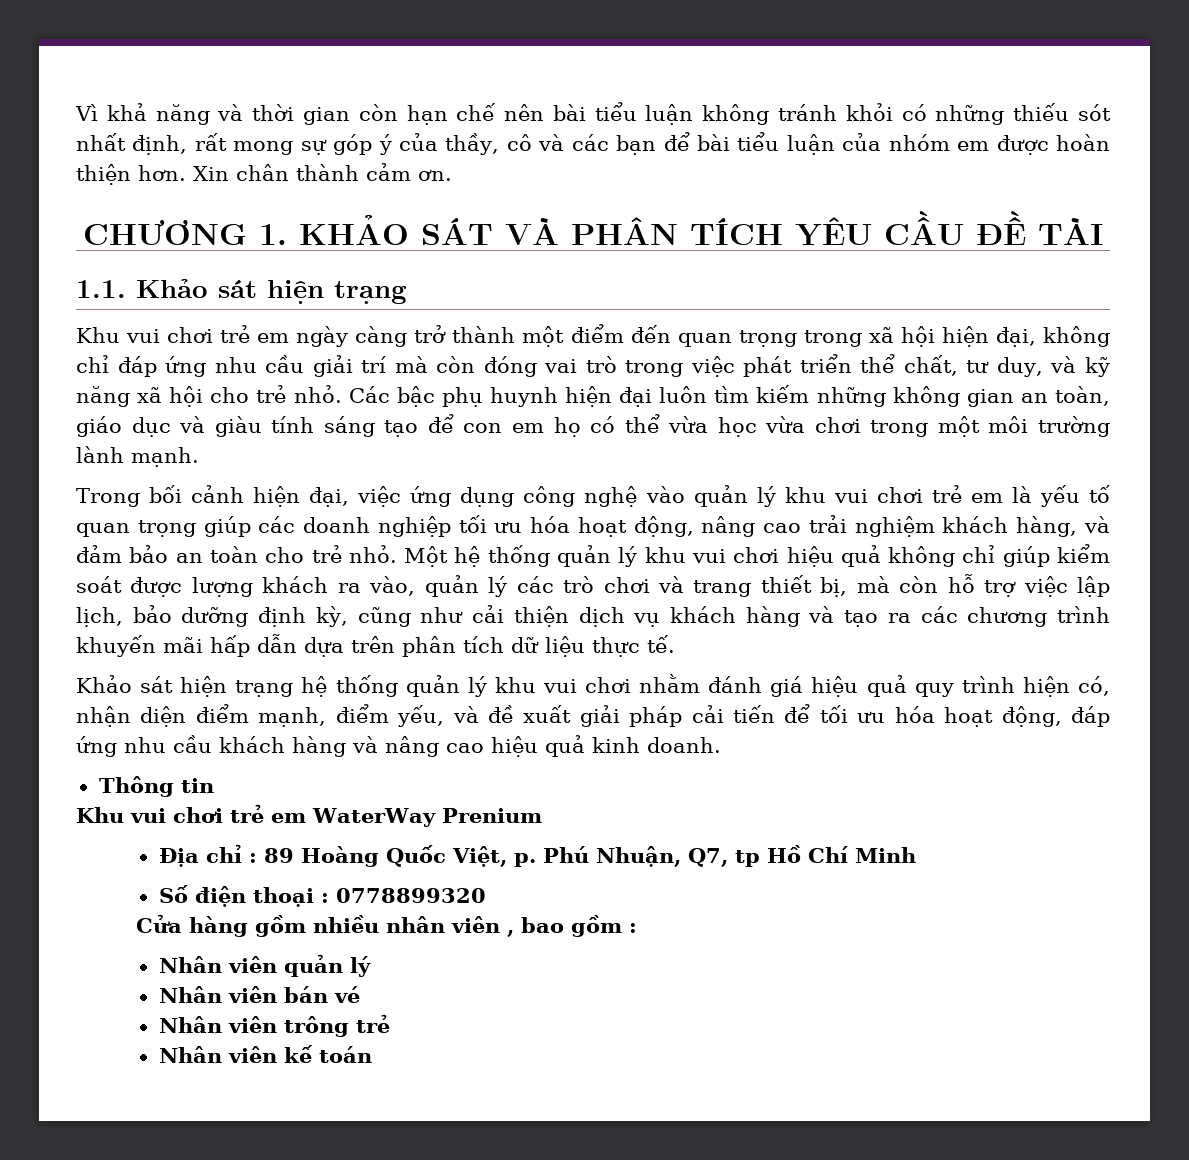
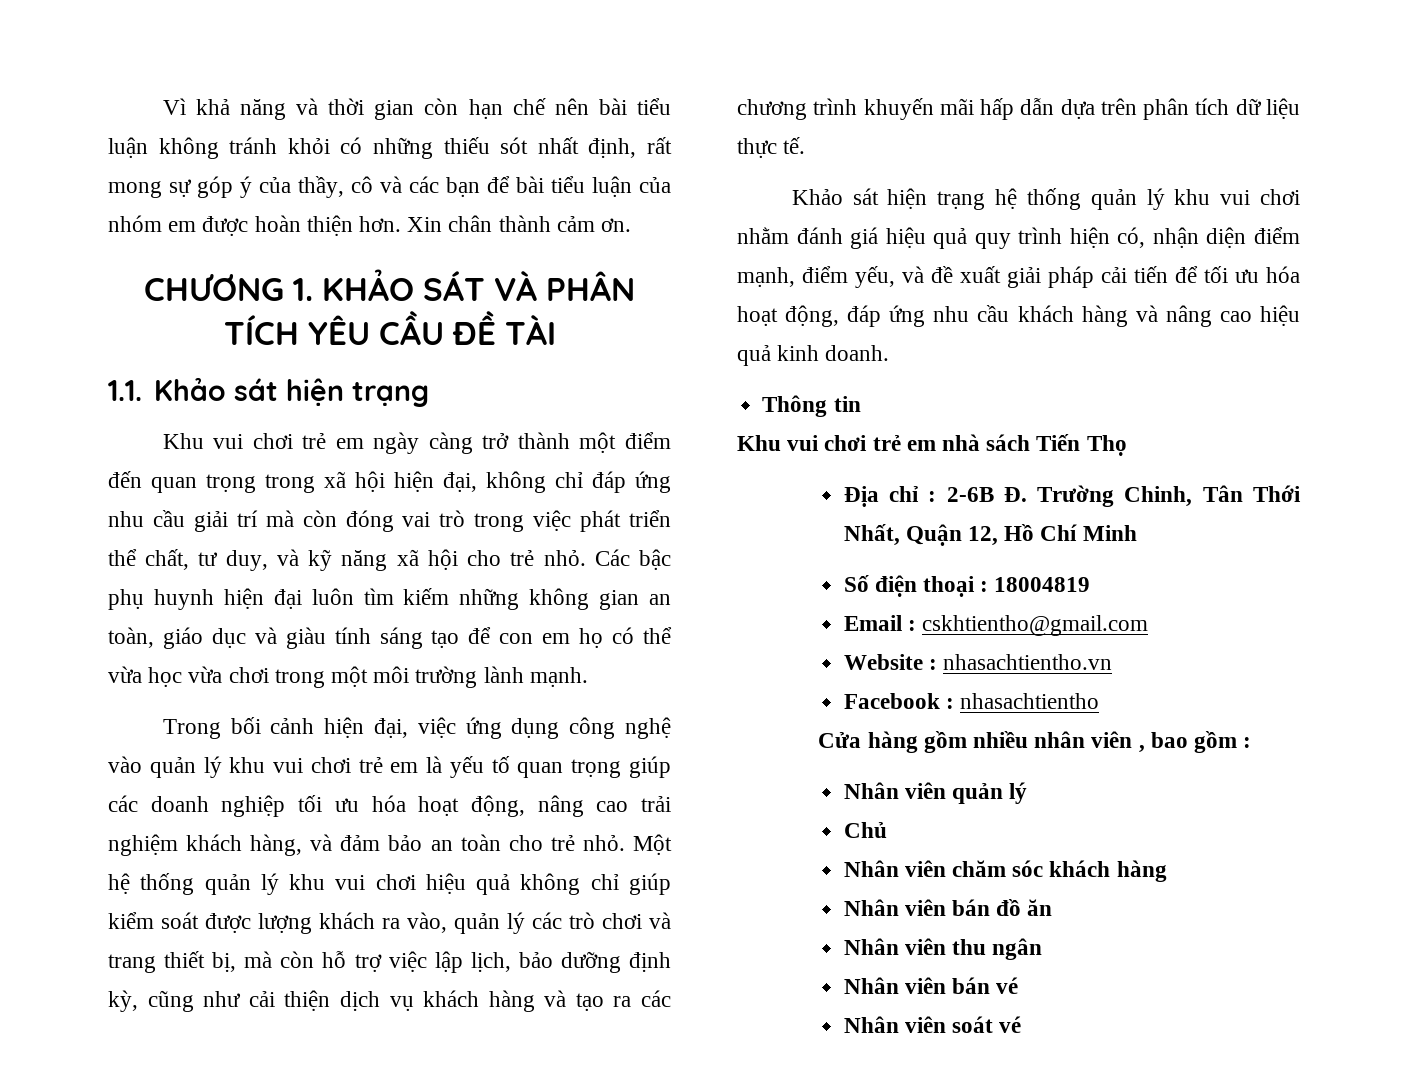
[312,808,542,827] WaterWay Prenium -> [942,434,1127,456] nhà sách Tiến Thọ
[263,845,760,867] 89 Hoàng Quốc Việt, p. Phú Nhuận, Q7, tp -> [946,485,1301,507] [843,524,999,546] 2-6B Đ. Trường Chinh, Tân Thới Nhất, Quận 12,
[335,888,486,903] 0778899320 -> [994,577,1091,592] [843,615,1149,636] [843,654,1113,670] [843,693,1100,709] 18004819 // Email : cskhtientho@gmail.com // Website : nhasachtientho.vn // Facebook : nhasachtientho
(371, 966) none -> [843,822,887,838] [843,860,1167,882] [843,899,1053,916] [843,938,1043,960] // Chủ // Nhân viên chăm sóc khách hàng // Nhân viên bán đồ ăn // Nhân viên thu ngân
[283,1014,390,1037] [158,1045,372,1063] trông trẻ // Nhân viên kế toán -> [952,1016,1022,1033] soát vé

